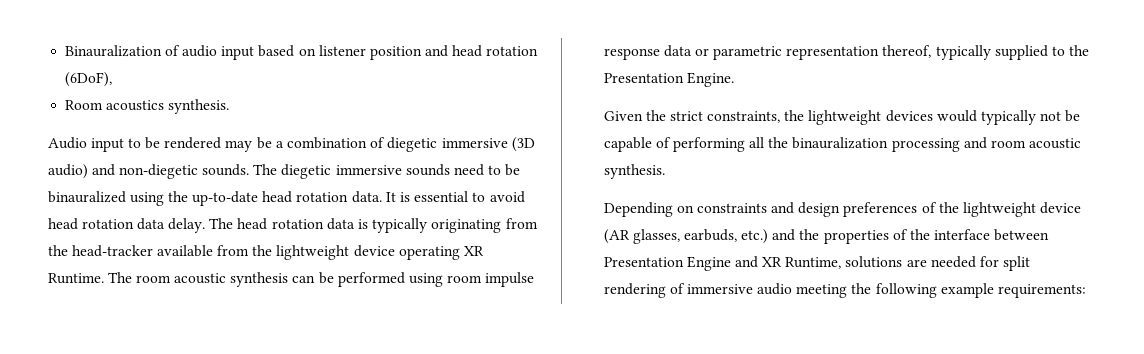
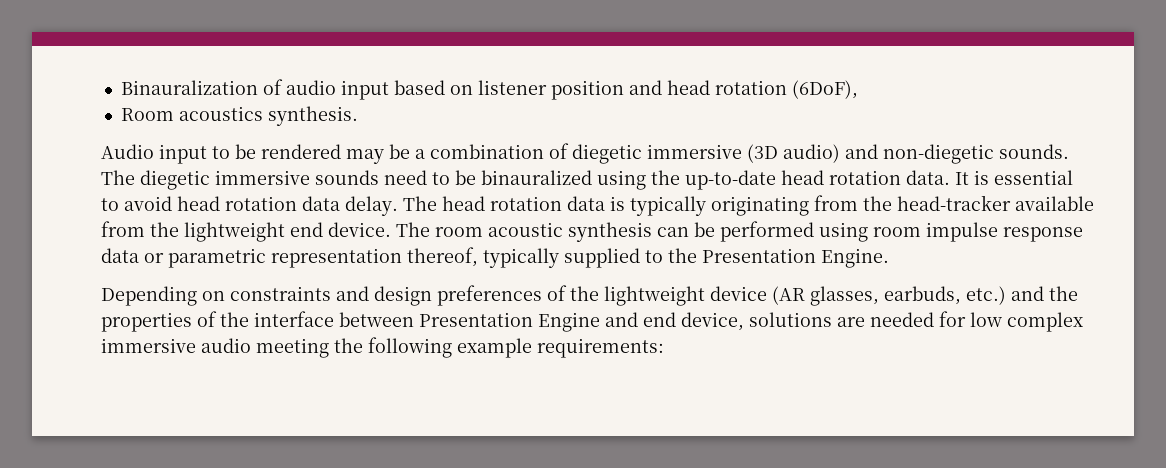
[353,245,485,260] [47,273,104,284] device operating XR Runtime. -> [290,222,392,237] end device.
[603,110,1081,125] [603,137,1082,152] [603,164,665,179] // Given the strict constraints, the lightweight devices would typically not be capable of performing all the binauralization processing and room acoustic synthesis. -> (890, 258) none
[762,257,842,269] XR Runtime, -> [643,312,745,331] end device,
[1003,256,1031,271] [603,283,685,298] split rendering of -> [970,312,1084,332] low complex

